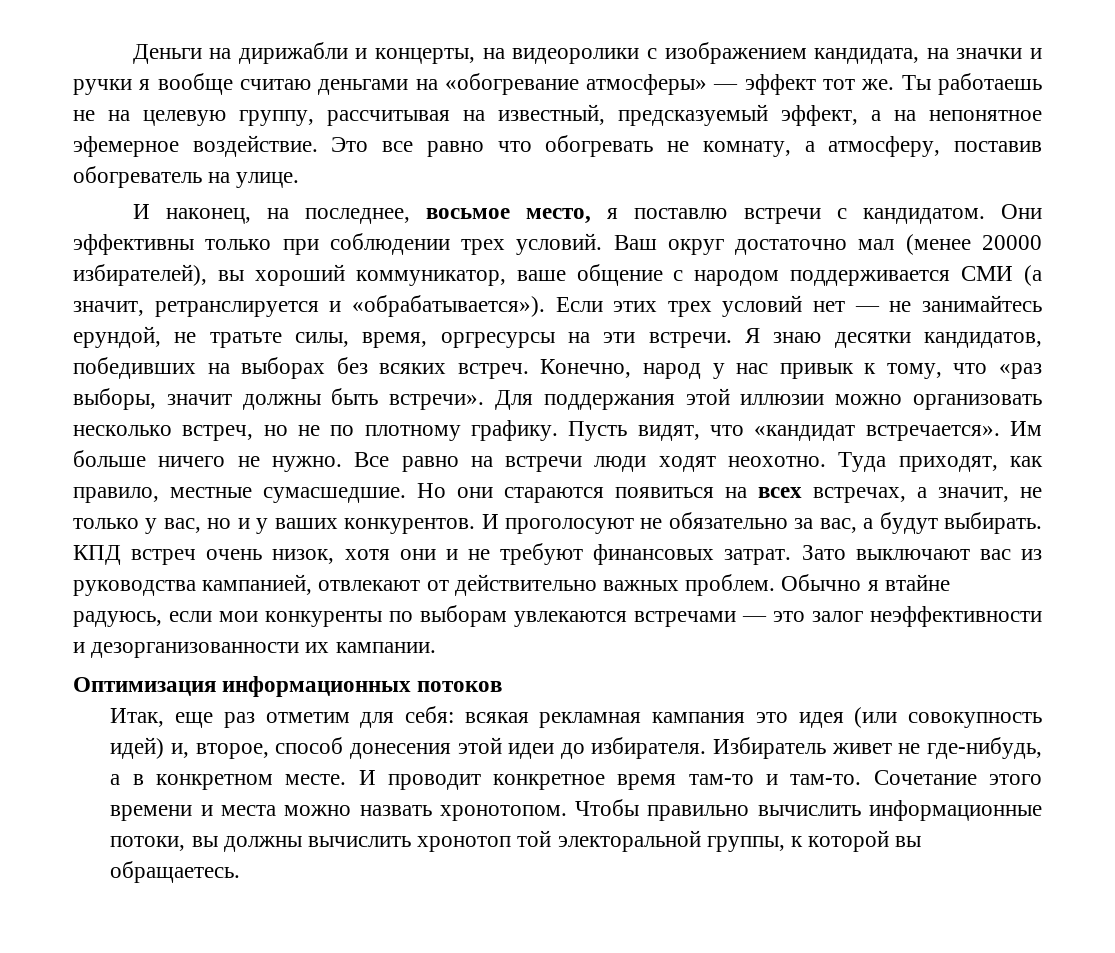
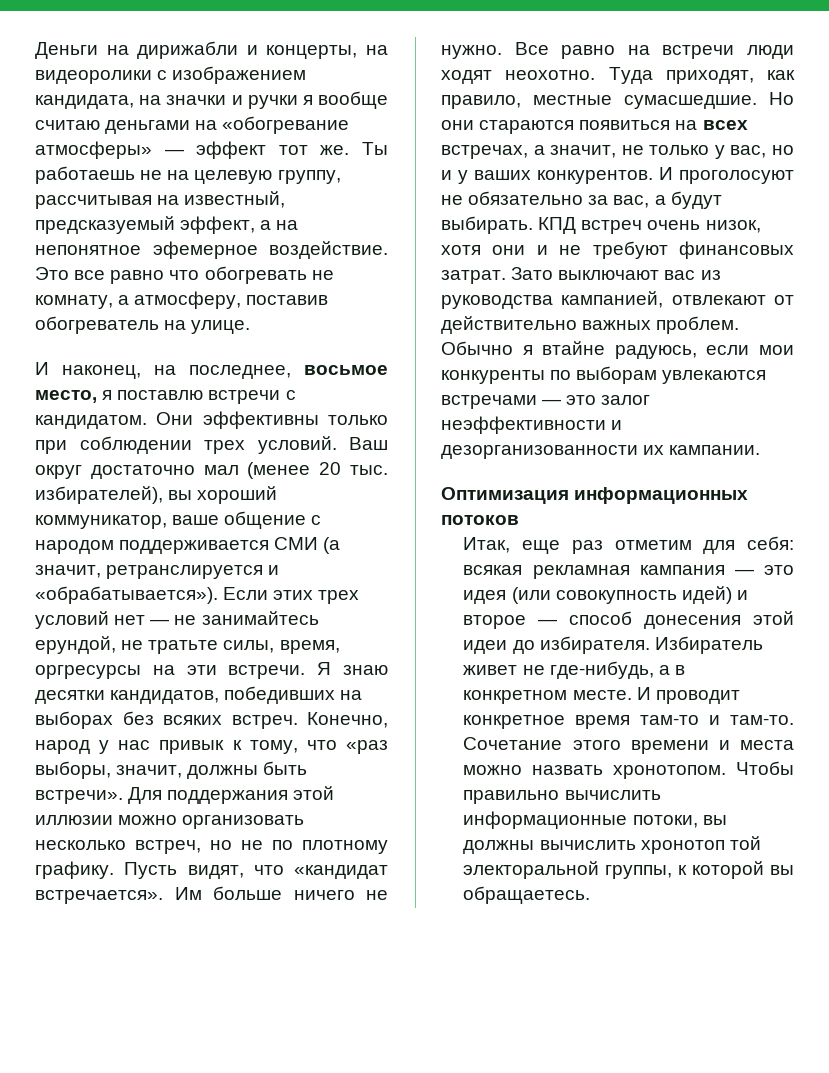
[981,235,1042,250] 20000 -> [319,462,389,475] 20 тыс.
[166,394,232,405] значит -> [116,765,183,778] значит,
(746, 717) none -> [734,569,754,575] —
[170,743,269,759] и, второе, -> [736,590,748,600] [463,615,558,629] и второе —

